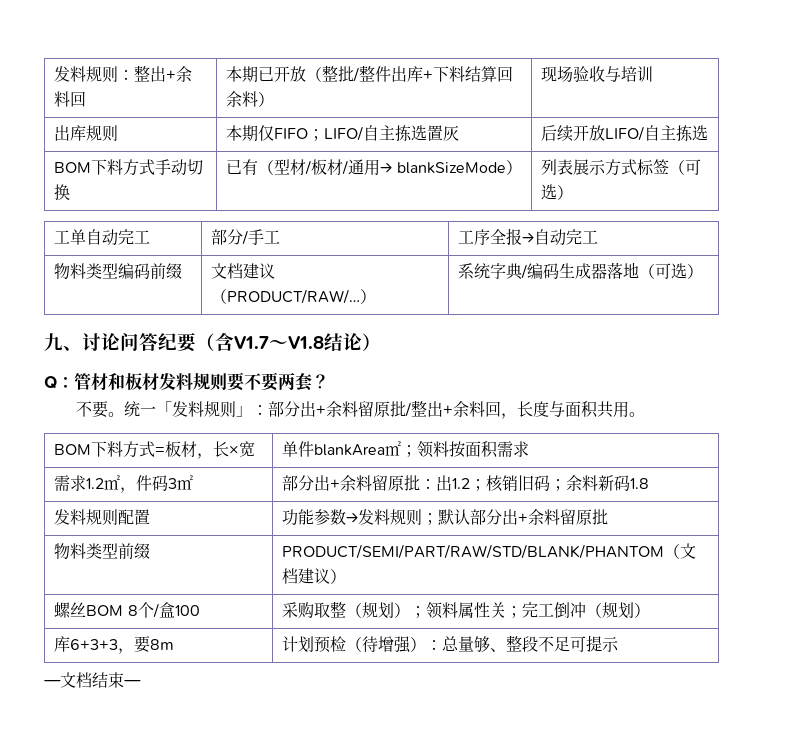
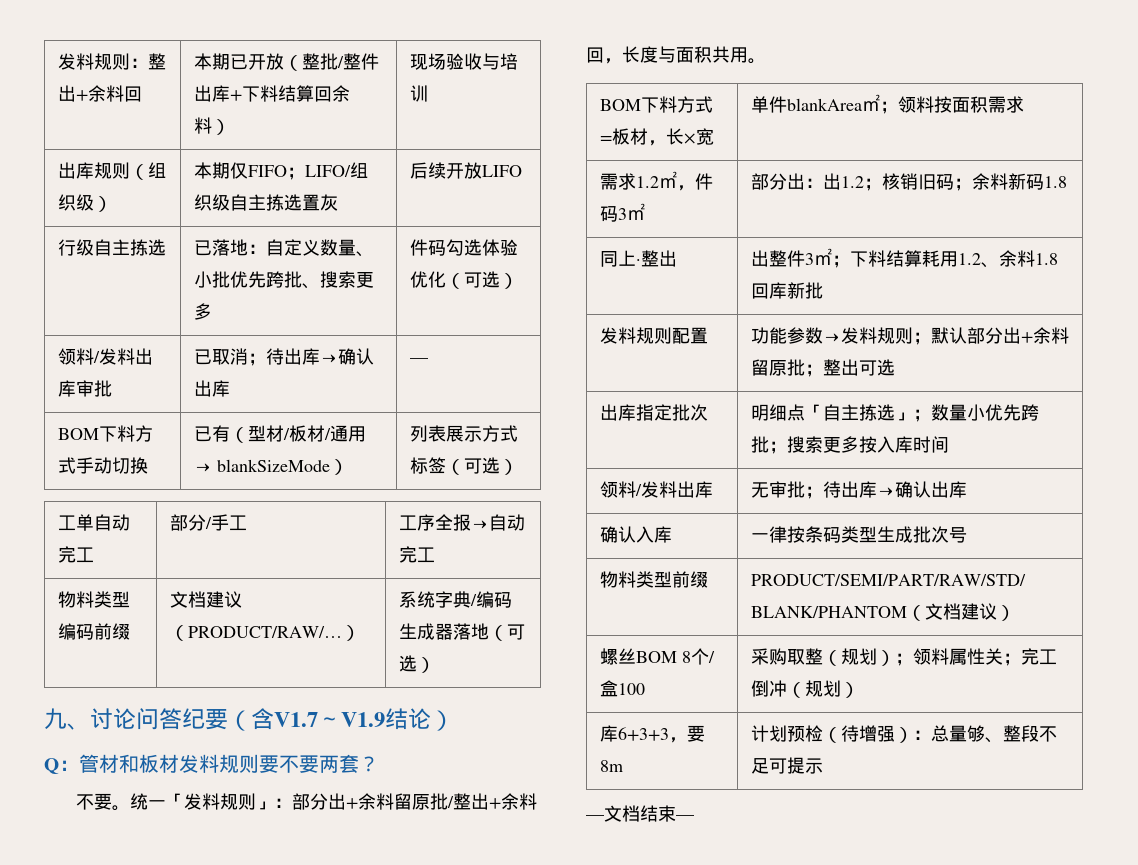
(119, 133) none -> [129,162,166,180] [57,194,112,212] （组织级）
(364, 133) none -> [349,162,368,178] [193,194,230,211] 组织级
[605,125,709,141] LIFO/自主拣选 -> [481,165,522,177] [57,239,166,256] [193,239,374,257] [193,271,374,289] [193,303,212,320] [409,239,518,256] [409,271,518,289] [57,348,153,365] [57,380,112,397] [193,348,374,366] [193,380,230,397] [409,358,428,363] LIFO // 行级自主拣选 | 已落地：自定义数量、小批优先跨批、搜索更多 | 件码勾选体验优化（可选） // 领料/发料出库审批 | 已取消；待出库→确认出库 | —
[288,336,324,349] V1.8 -> [341,712,385,727] V1.9
[330,475,421,491] +余料留原批 -> (805, 181) none
(650, 483) none -> [599,250,677,267] [750,248,1058,268] [750,282,823,299] // 同上·整出 | 出整件3㎡；下料结算耗用1.2、余料1.8回库新批
(609, 517) none -> [804,359,895,377] [599,404,708,421] [750,404,1039,422] [750,436,949,454] [599,481,713,498] [750,481,967,499] [599,526,672,543] [750,526,967,543] ；整出可选 // 出库指定批次 | 明细点「自主拣选」；数量小优先跨批；搜索更多按入库时间 // 领料/发料出库 | 无审批；待出库→确认出库 // 确认入库 | 一律按条码类型生成批次号

